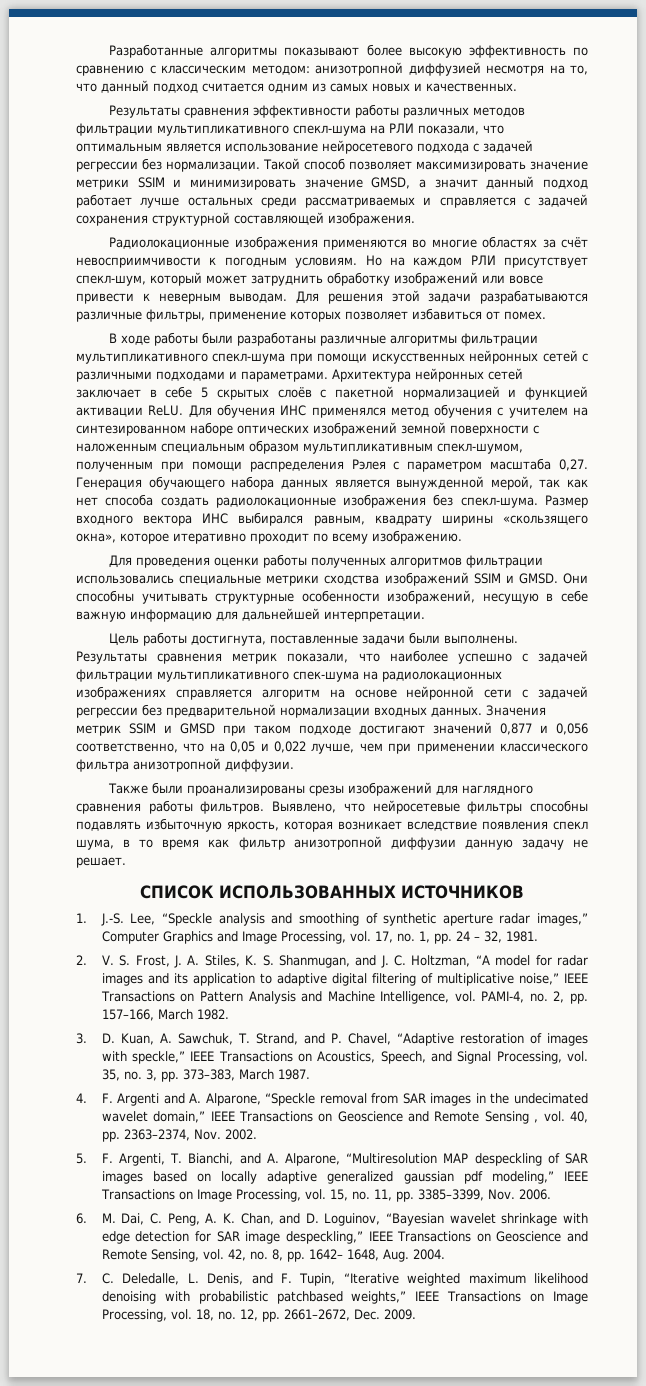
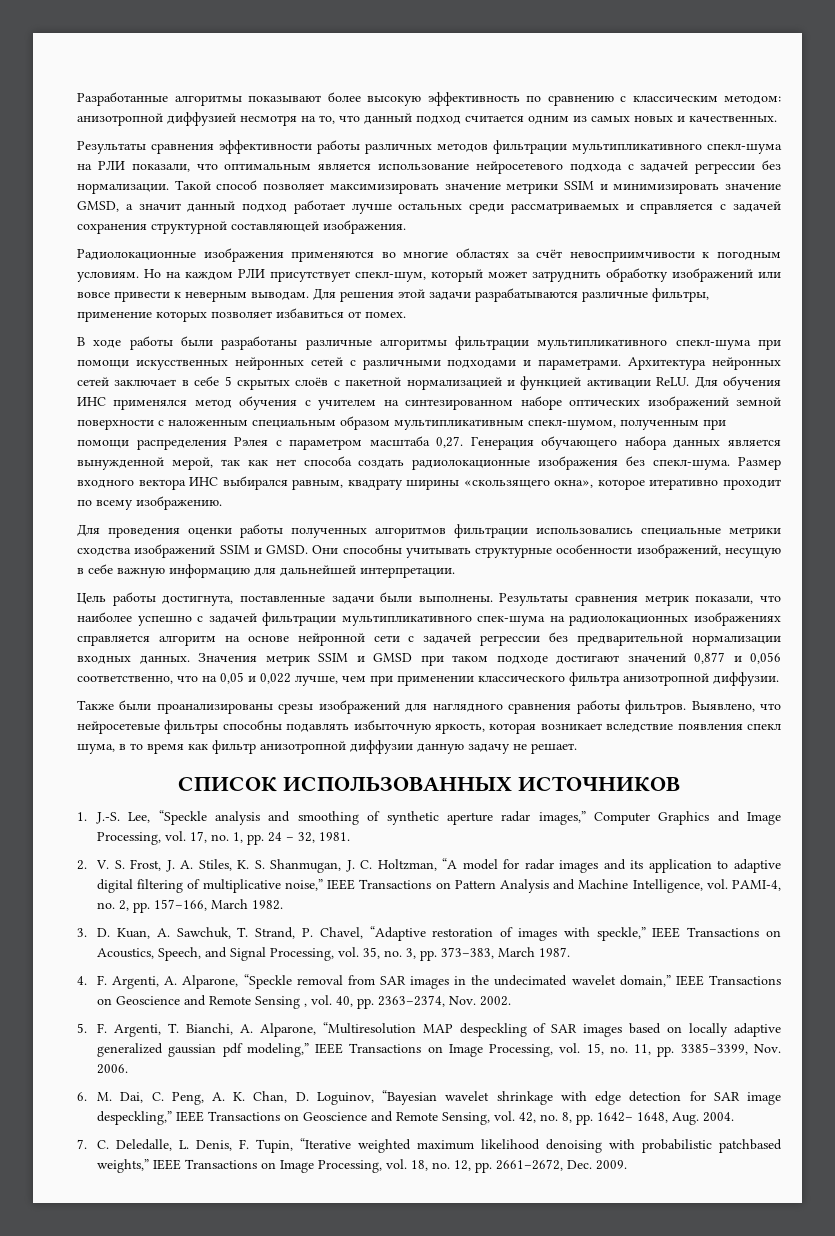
[355,955,377,966] and -> (342, 866) none
[303,1033,325,1044] and -> (296, 933) none
[117,1093,185,1106] Argenti and -> [112,976,160,989] Argenti,
[239,1153,261,1164] and -> (233, 1029) none
[279,1213,301,1224] and -> (288, 1097) none
[251,1273,273,1284] and -> (233, 1145) none

